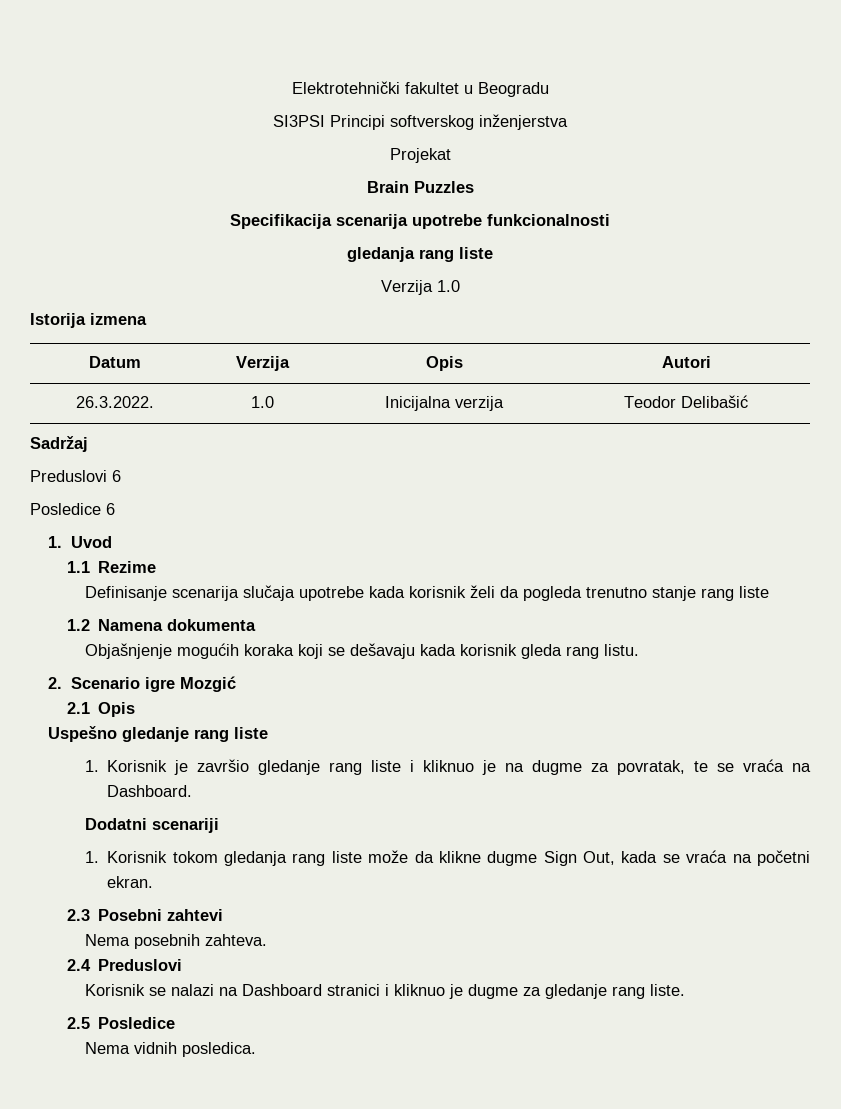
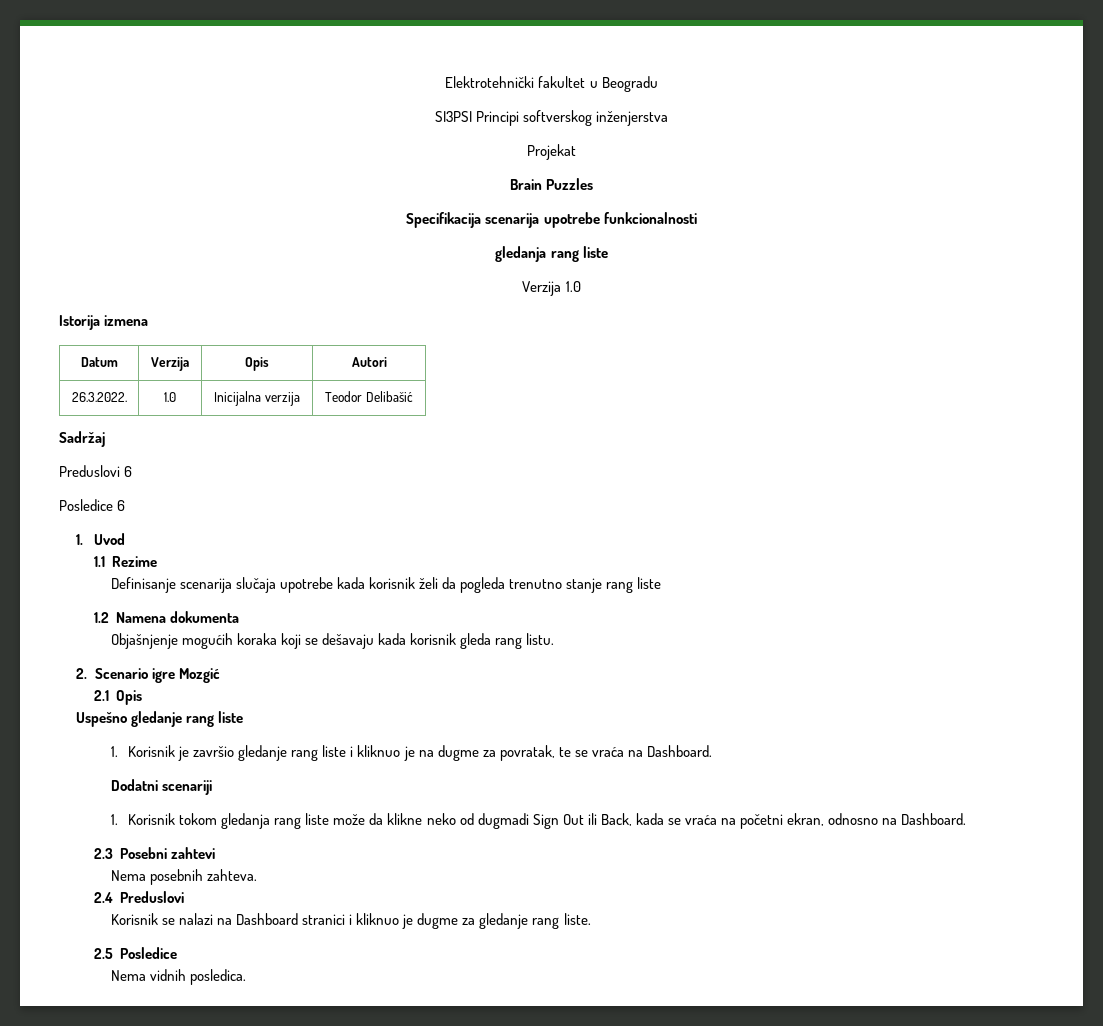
[487,851,616,866] dugme Sign Out, -> [426,813,632,829] neko od dugmadi Sign Out ili Back,
[107,876,154,888] ekran. -> [787,813,967,826] ekran, odnosno na Dashboard.

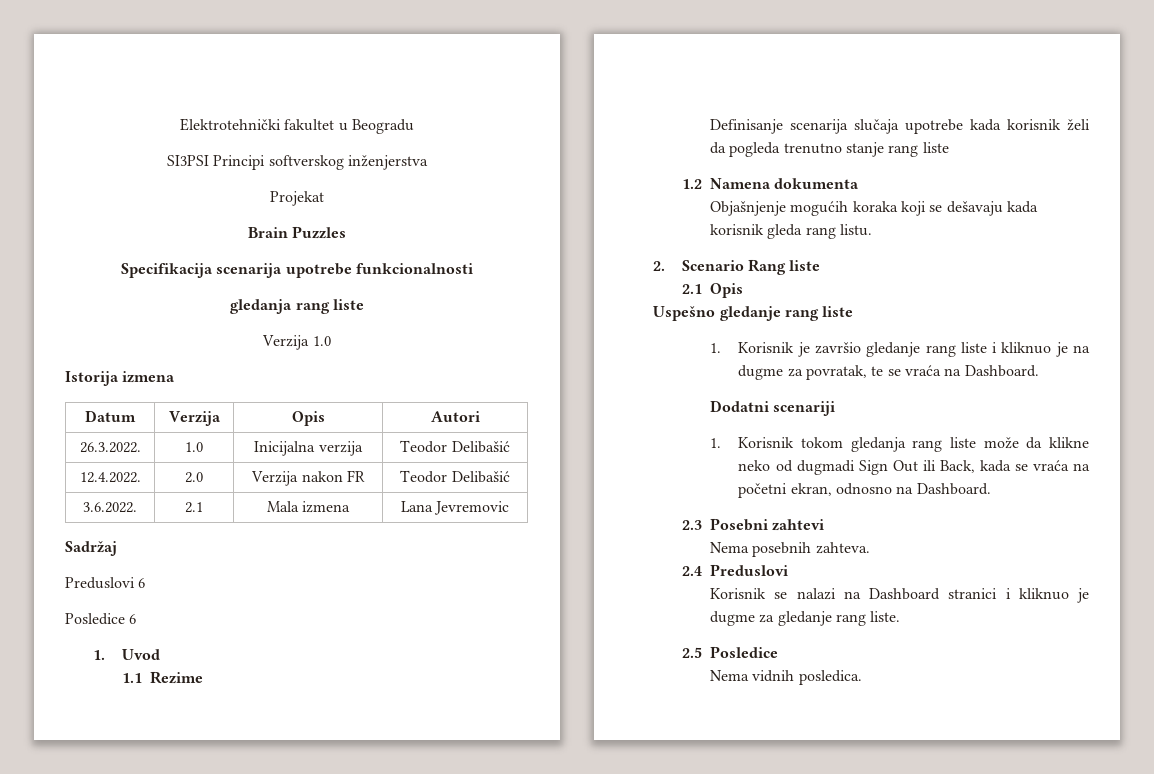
(413, 396) none -> [79,472,141,483] [185,472,203,483] [251,470,365,486] [400,470,510,483] [83,502,137,513] [185,502,203,513] [266,501,351,513] [400,501,510,515] // 12.4.2022. | 2.0 | Verzija nakon FR | Teodor Delibašić // 3.6.2022. | 2.1 | Mala izmena | Lana Jevremovic
[151,668,220,683] igre Mozgić -> [748,259,821,275] Rang liste

